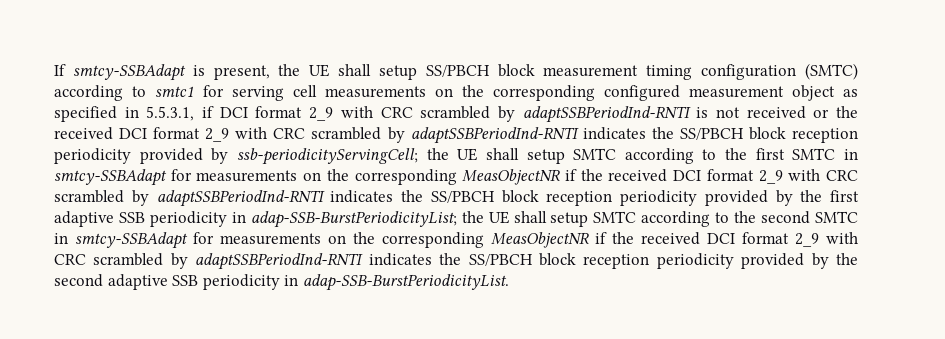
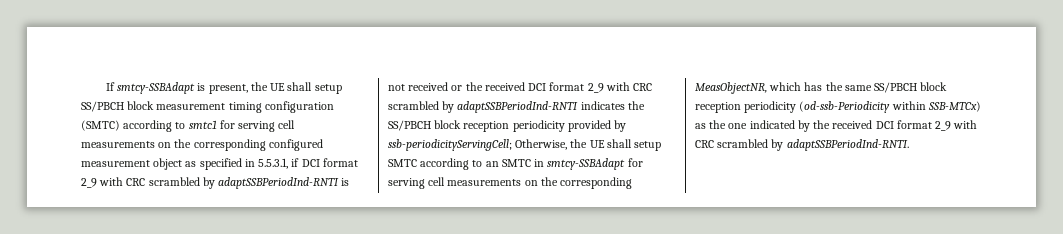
[426,148,858,164] [54,169,858,186] [54,190,859,207] [54,211,859,228] [54,232,858,249] [54,253,858,270] [54,274,509,291] the UE shall setup SMTC according to the first SMTC in smtcy-SSBAdapt for measurements on the corresponding MeasObjectNR if the received DCI format 2_9 with CRC scrambled by adaptSSBPeriodInd-RNTI indicates the SS/PBCH block reception periodicity provided by the first adaptive SSB periodicity in adap-SSB-BurstPeriodicityList; the UE shall setup SMTC according to the second SMTC in smtcy-SSBAdapt for measurements on the corresponding MeasObjectNR if the received DCI format 2_9 with CRC scrambled by adaptSSBPeriodInd-RNTI indicates the SS/PBCH block reception periodicity provided by the second adaptive SSB periodicity in adap-SSB-BurstPeriodicityList. -> [515,139,662,151] [388,158,643,170] [388,177,633,189] [695,82,948,94] [695,101,981,113] [695,120,978,132] [695,139,909,151] Otherwise, the UE shall setup SMTC according to an SMTC in smtcy-SSBAdapt for serving cell measurements on the corresponding MeasObjectNR, which has the same SS/PBCH block reception periodicity (od-ssb-Periodicity within SSB-MTCx) as the one indicated by the received DCI format 2_9 with CRC scrambled by adaptSSBPeriodInd-RNTI.

